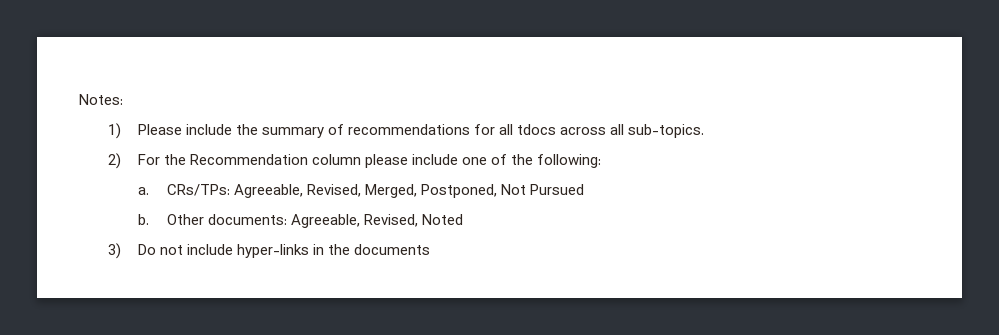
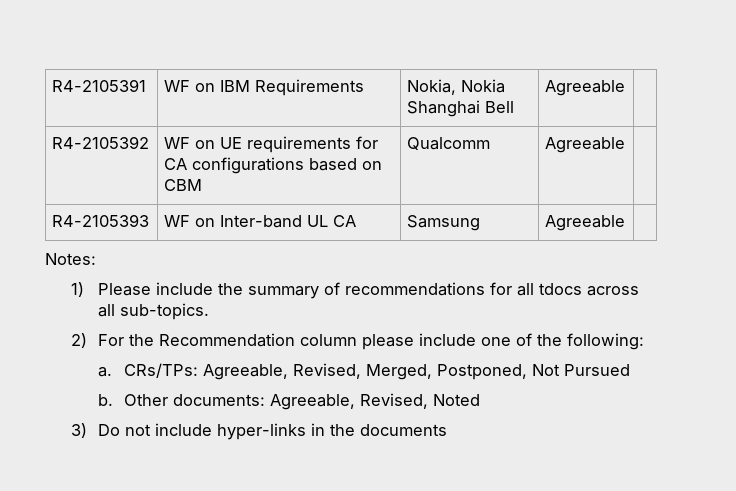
(79, 99) none -> [52,79,147,92] [164,79,365,96] [407,79,506,95] [407,100,515,117] [545,80,626,96] [52,136,150,149] [164,136,379,153] [164,157,383,174] [164,179,203,191] [407,137,491,150] [545,137,626,153] [52,214,150,227] [164,215,357,228] [407,215,481,231] [545,215,626,231] R4-2105391 | WF on IBM Requirements | Nokia, Nokia Shanghai Bell | Agreeable | // R4-2105392 | WF on UE requirements for CA configurations based on CBM | Qualcomm | Agreeable | // R4-2105393 | WF on Inter-band UL CA | Samsung | Agreeable | //

